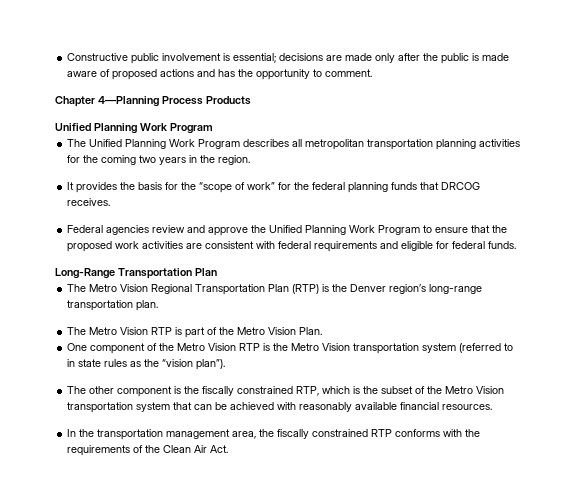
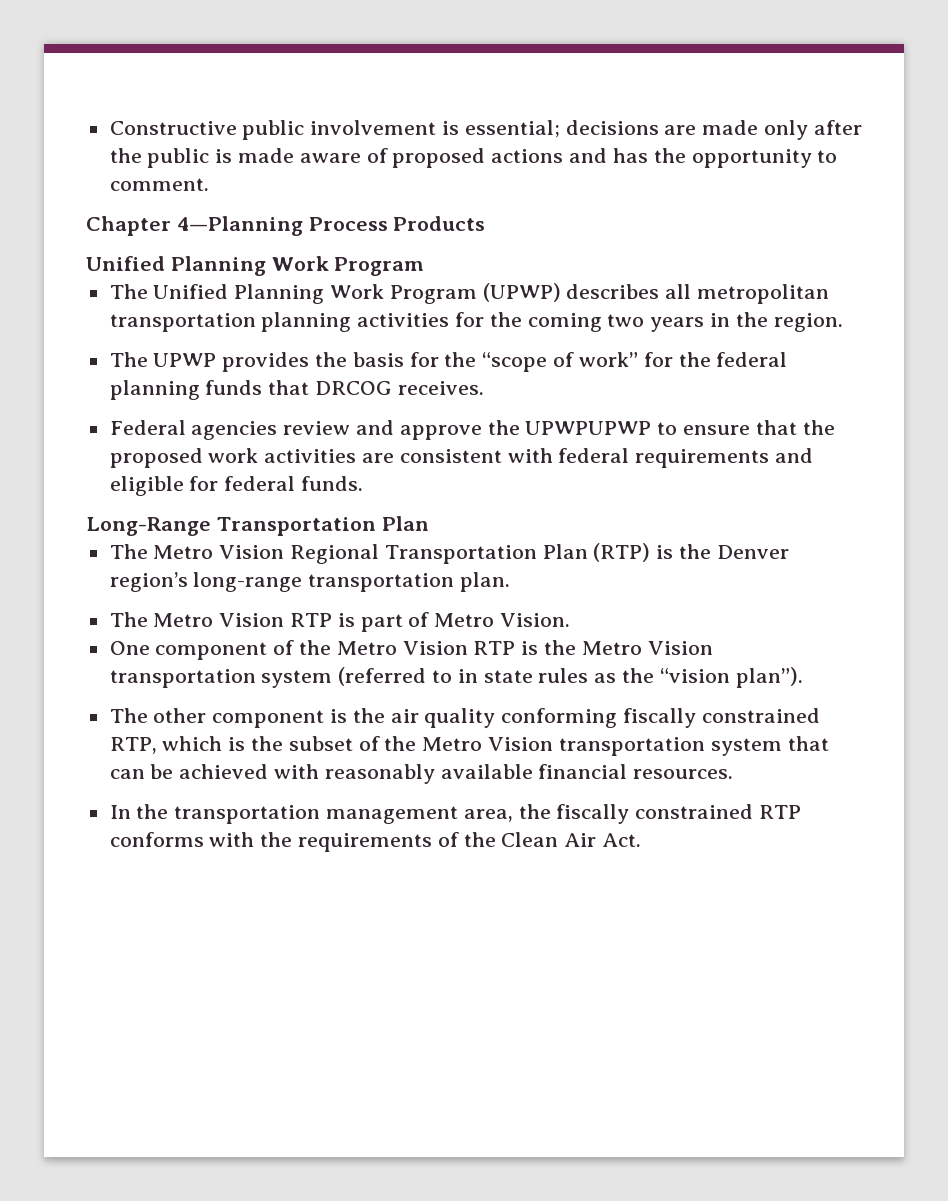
(241, 144) none -> [482,283,561,302] (UPWP)
[67,182,75,190] It -> [109,352,217,367] The UPWP
[269,225,421,235] Unified Planning Work Program -> [525,421,652,435] UPWPUPWP
[219,327,323,335] the Metro Vision Plan. -> [434,613,571,627] Metro Vision.
(200, 390) none -> [390,708,618,728] air quality conforming

